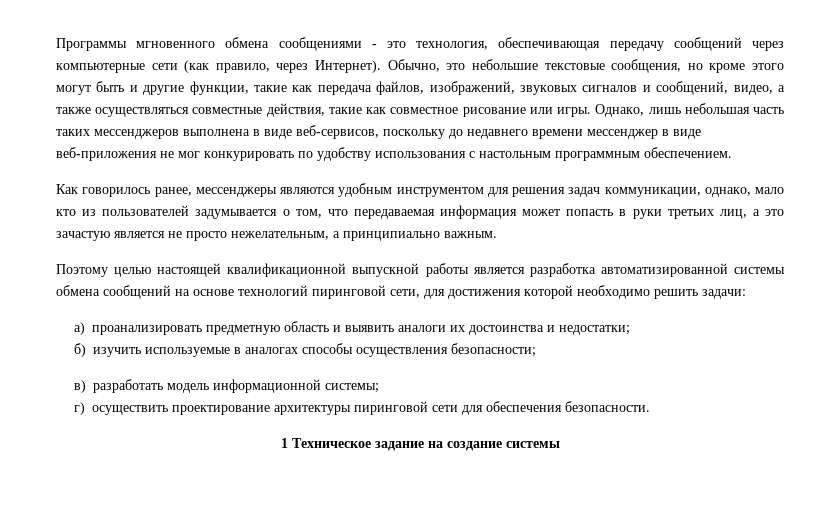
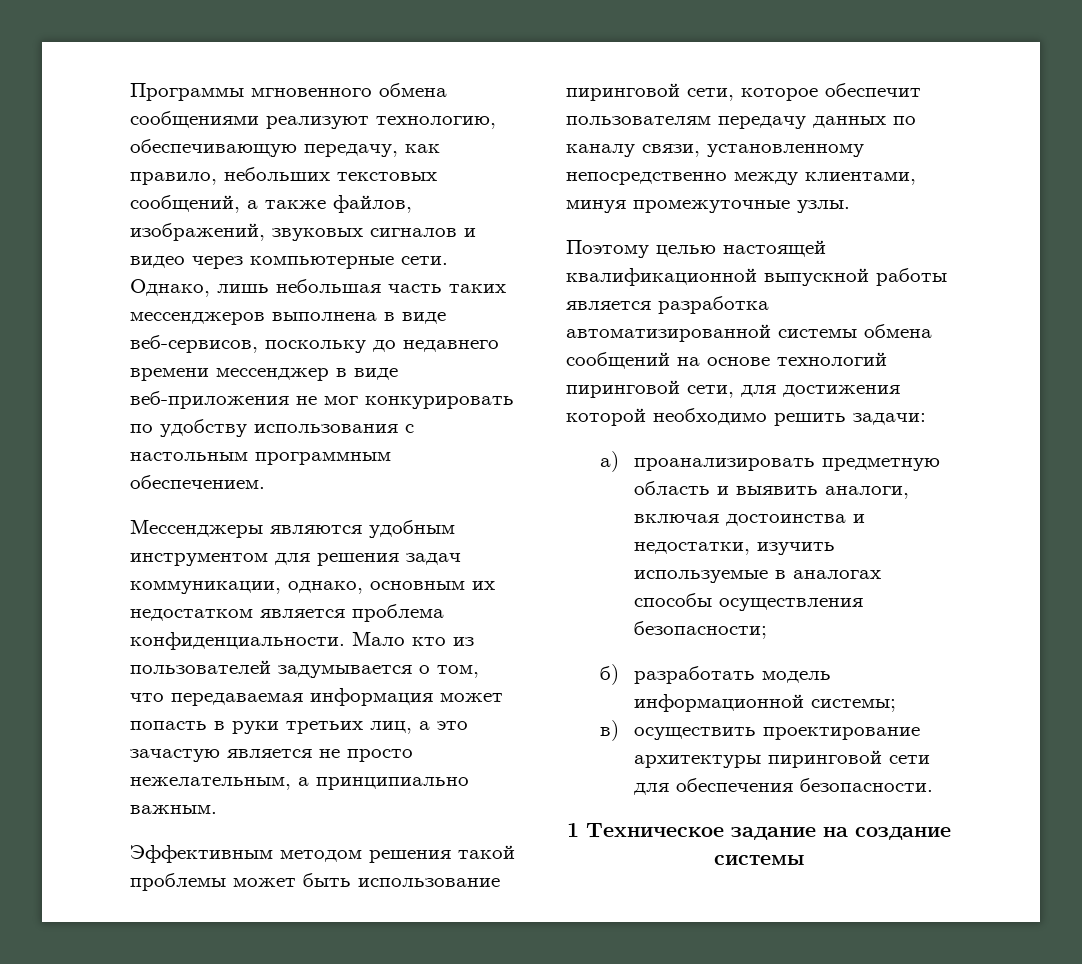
[371,37,784,51] [56,59,785,73] [56,81,372,95] - это технология, обеспечивающая передачу сообщений через компьютерные сети (как правило, через Интернет). Обычно, это небольшие текстовые сообщения, но кроме этого могут быть и другие функции, такие как передача -> [266,116,496,129] [130,139,440,157] [130,167,437,185] [130,195,326,213] реализуют технологию, обеспечивающую передачу, как правило, небольших текстовых сообщений, а также
[656,81,785,95] [56,103,592,117] сообщений, видео, а также осуществляться совместные действия, такие как совместное рисование или игры. -> [130,256,448,269] видео через компьютерные сети.
[56,184,277,197] Как говорилось ранее, мессенджеры -> [130,519,263,538] Мессенджеры
[755,187,784,194] мало -> [370,581,495,590] [130,604,444,622] [130,631,405,650] основным их недостатком является проблема конфиденциальности. Мало
(497, 234) none -> [130,845,515,863] [130,873,500,891] [566,83,921,101] [566,116,916,129] [566,144,864,157] [566,172,916,185] [566,200,850,213] // Эффективным методом решения такой проблемы может быть использование пиринговой сети, которое обеспечит пользователям передачу данных по каналу связи, установленному непосредственно между клиентами, минуя промежуточные узлы.
[397,325,630,335] [73,343,86,357] аналоги их достоинства и недостатки; // б) -> [824,486,909,499] [633,514,865,526] [633,542,750,555] аналоги, включая достоинства и недостатки,
[73,380,86,393] в) -> [599,664,619,685] б)
[73,402,85,415] г) -> [599,720,619,741] в)

